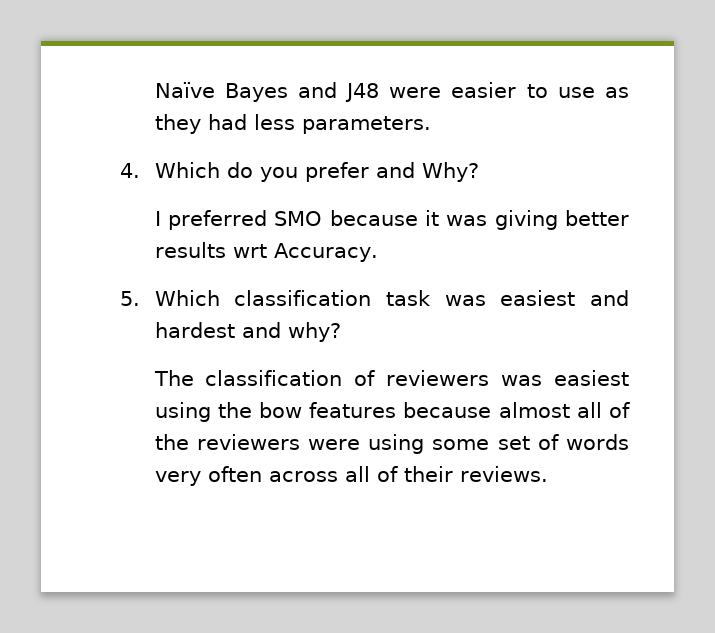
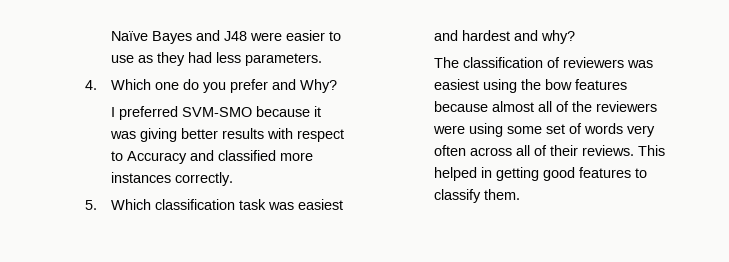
(220, 170) none -> [155,82,180,90] one
[274,211,323,226] SMO -> [182,107,253,117] SVM-SMO
[232,243,378,262] wrt Accuracy. -> [267,128,345,142] [111,150,314,164] [111,172,234,186] with respect to Accuracy and classified more instances correctly.
(548, 474) none -> [638,145,666,156] [434,167,648,181] [434,189,521,203] This helped in getting good features to classify them.

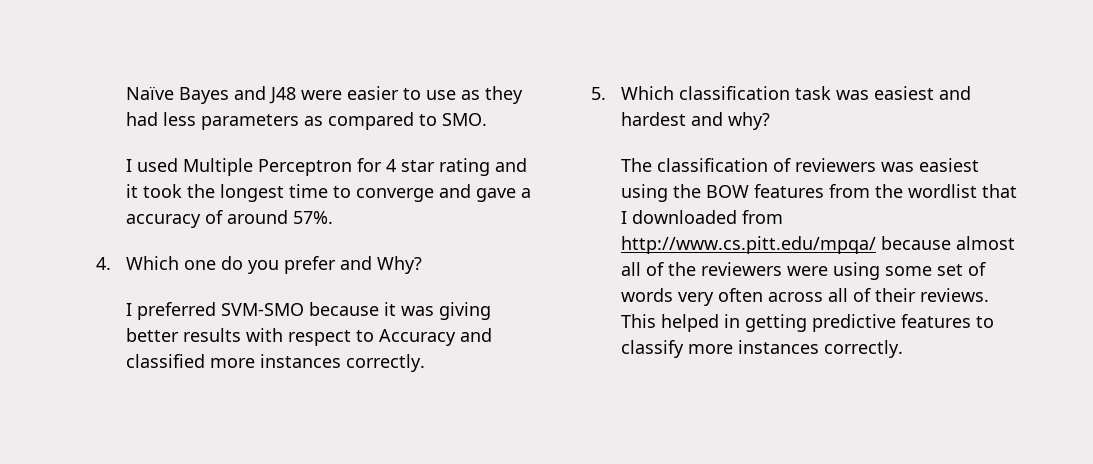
[245,53,323,66] parameters. -> [200,112,487,130] [125,158,527,176] [125,184,531,202] [125,210,333,228] parameters as compared to SMO. // I used Multiple Perceptron for 4 star rating and it took the longest time to converge and gave a accuracy of around 57%.
[545,79,628,90] bow features -> [705,184,1017,198] [620,210,783,224] [620,236,876,254] BOW features from the wordlist that I downloaded from http://www.cs.pitt.edu/mpqa/
[543,167,576,181] good -> [811,314,896,332] predictive
[484,189,521,200] them. -> [687,340,903,358] more instances correctly.

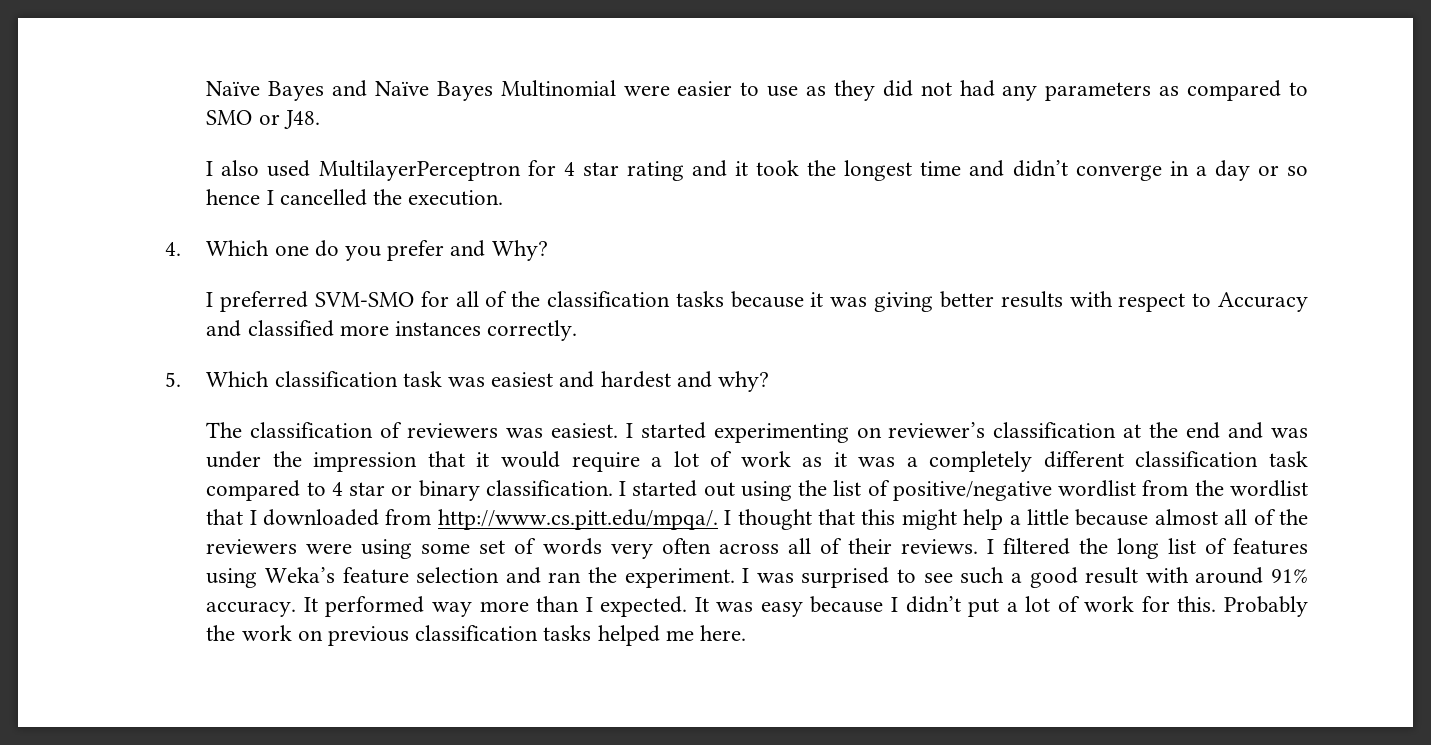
[268,87,296,104] J48 -> [374,80,616,101] Naïve Bayes Multinomial
[125,112,487,130] [125,158,352,176] had less parameters as compared to SMO. // I used Multiple Perceptron -> [882,80,1308,101] [206,110,320,129] [206,160,521,181] did not had any parameters as compared to SMO or J48. // I also used MultilayerPerceptron
[332,184,531,202] [125,210,333,228] to converge and gave a accuracy of around 57%. -> [969,160,1308,181] [206,189,504,206] and didn’t converge in a day or so hence I cancelled the execution.
(304, 309) none -> [420,291,724,307] for all of the classification tasks
[918,158,979,172] [620,184,824,202] easiest using the BOW features -> [550,422,1308,443] [206,451,1308,472] [206,480,1137,501] easiest. I started experimenting on reviewer’s classification at the end and was under the impression that it would require a lot of work as it was a completely different classification task compared to 4 star or binary classification. I started out using the list of positive/negative wordlist
[620,236,876,254] http://www.cs.pitt.edu/mpqa/ -> [437,509,1070,530] http://www.cs.pitt.edu/mpqa/. I thought that this might help a little
[620,314,994,332] [620,340,903,358] This helped in getting predictive features to classify more instances correctly. -> [986,538,1308,559] [206,567,1308,588] [206,596,1308,617] [206,625,746,646] I filtered the long list of features using Weka’s feature selection and ran the experiment. I was surprised to see such a good result with around 91% accuracy. It performed way more than I expected. It was easy because I didn’t put a lot of work for this. Probably the work on previous classification tasks helped me here.

